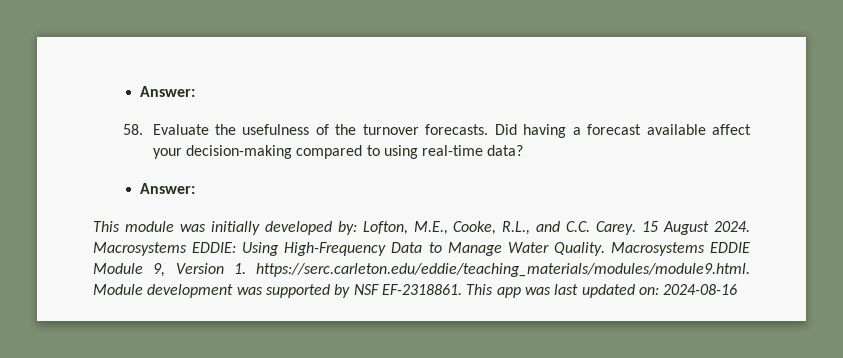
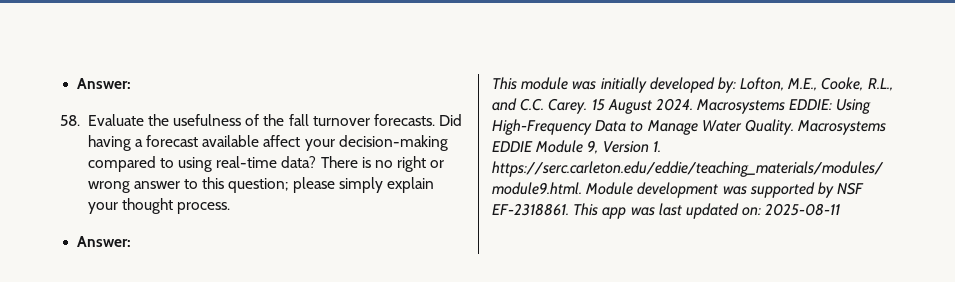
(357, 129) none -> [288,114,309,126] fall
(524, 150) none -> [320,156,445,172] [87,177,434,193] [87,198,230,214] There is no right or wrong answer to this question; please simply explain your thought process.
[663,284,738,295] 2024-08-16 -> [765,203,841,216] 2025-08-11

